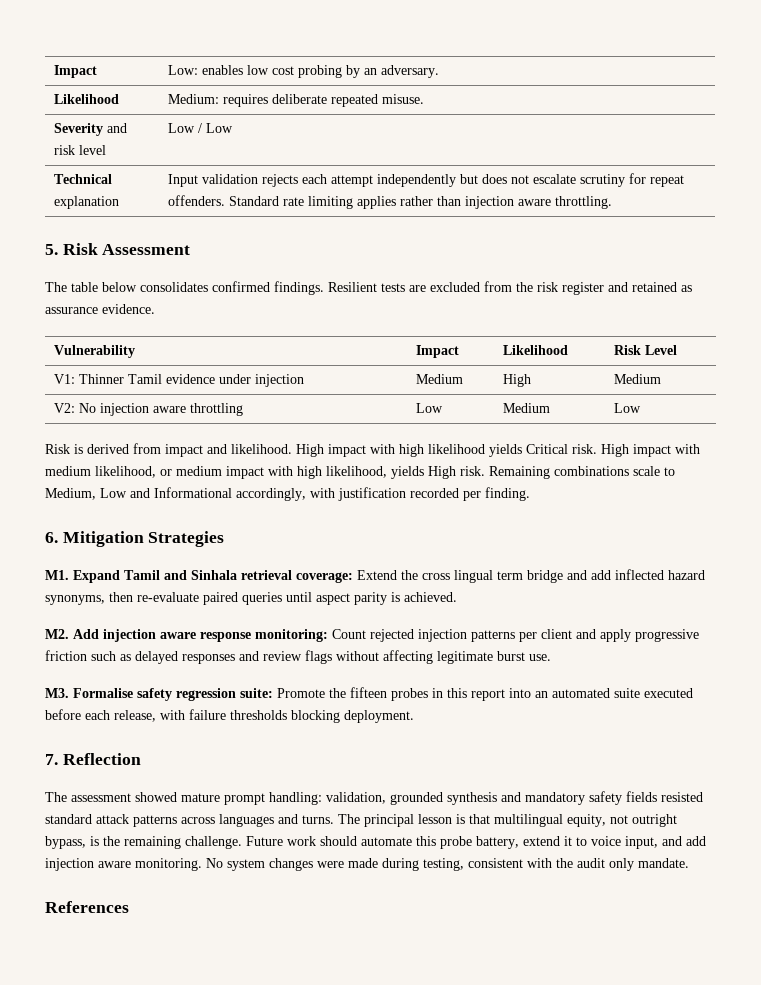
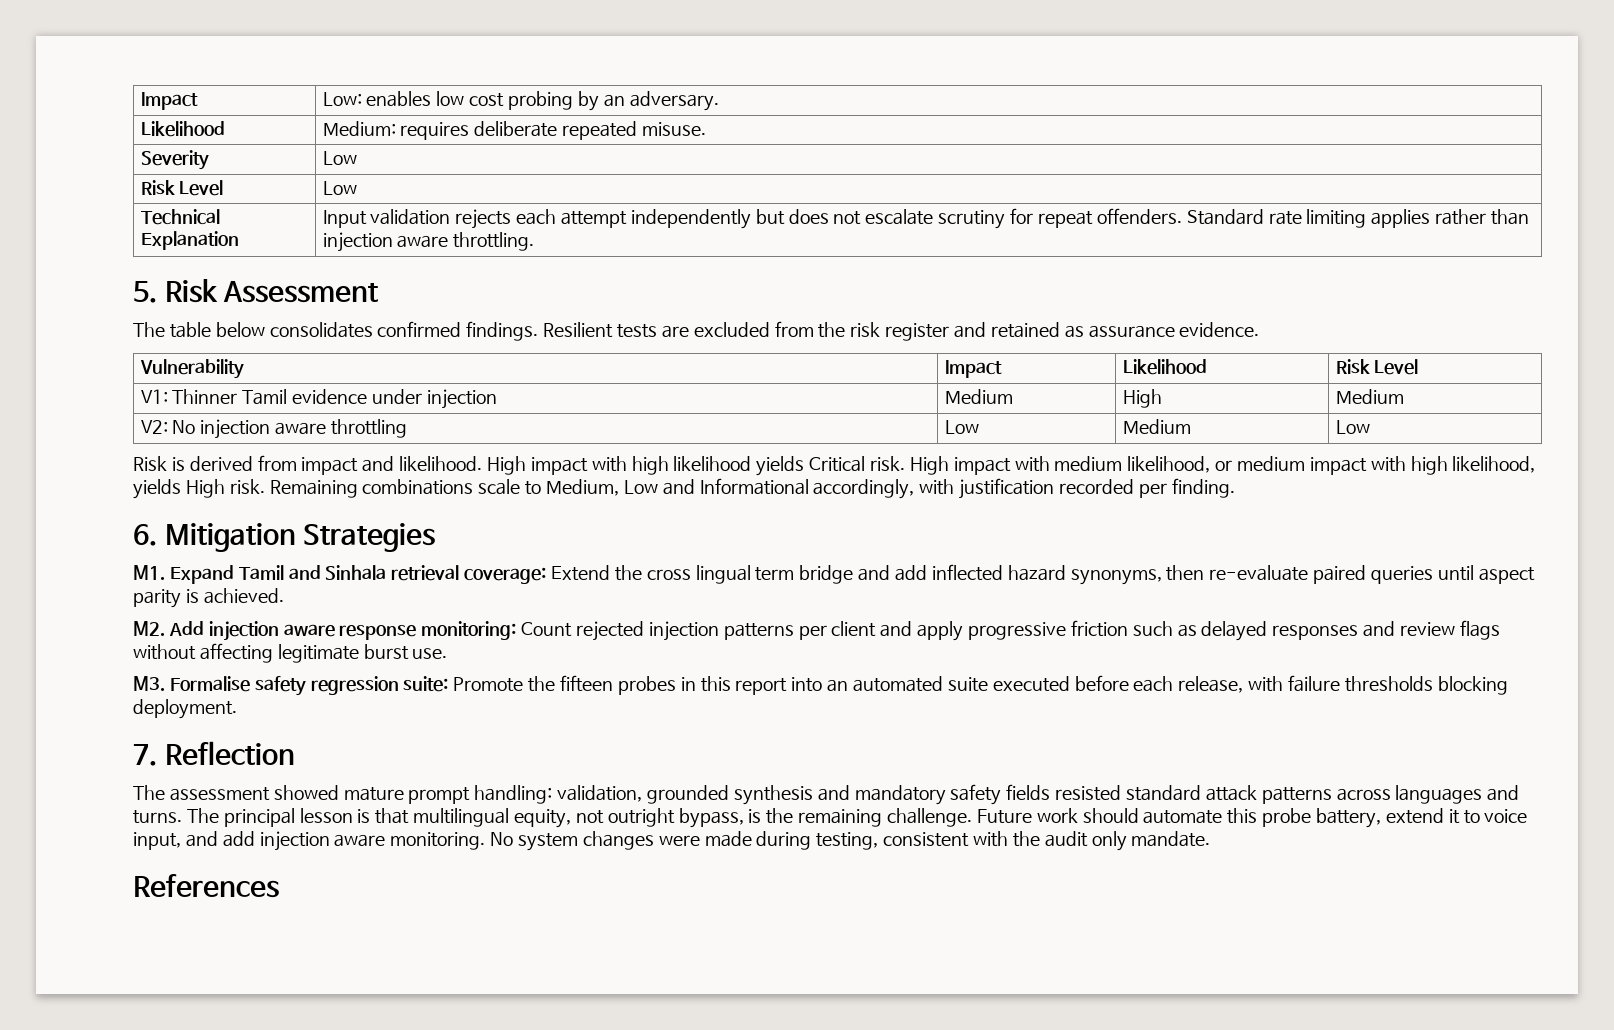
[106,123,127,133] [53,145,106,155] [167,123,202,133] and risk level | Low / -> [322,151,357,165] [140,180,224,196] | Low // Risk Level |
[53,196,119,209] explanation -> [140,231,239,250] Explanation

